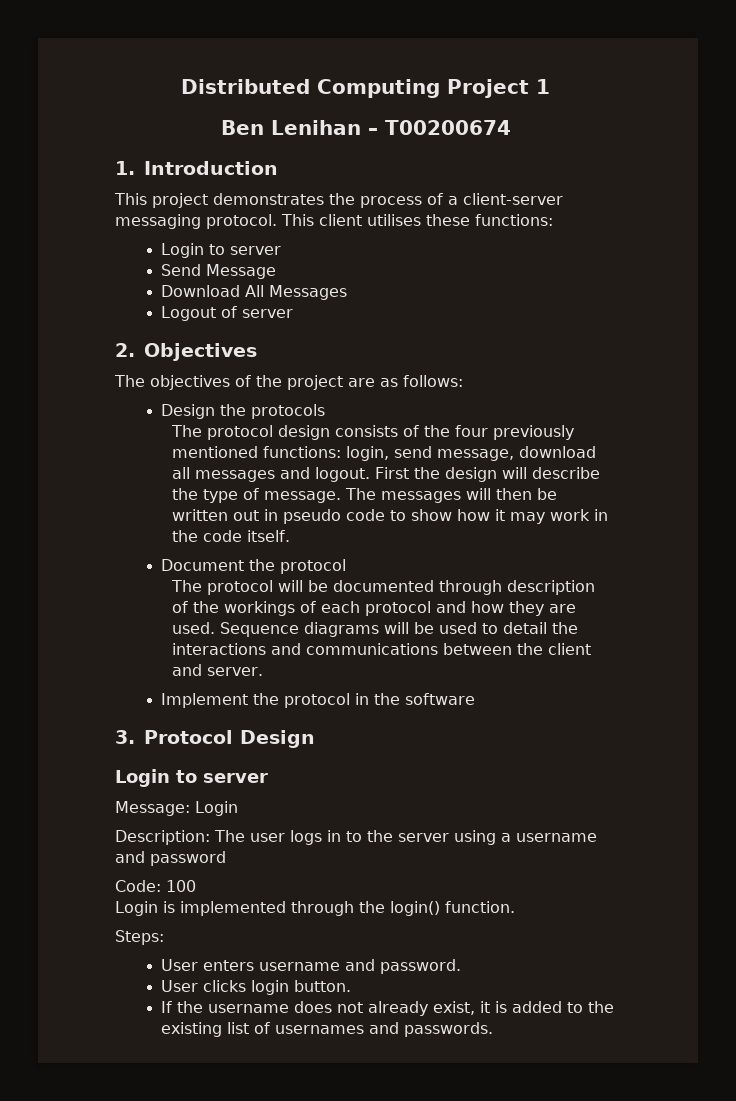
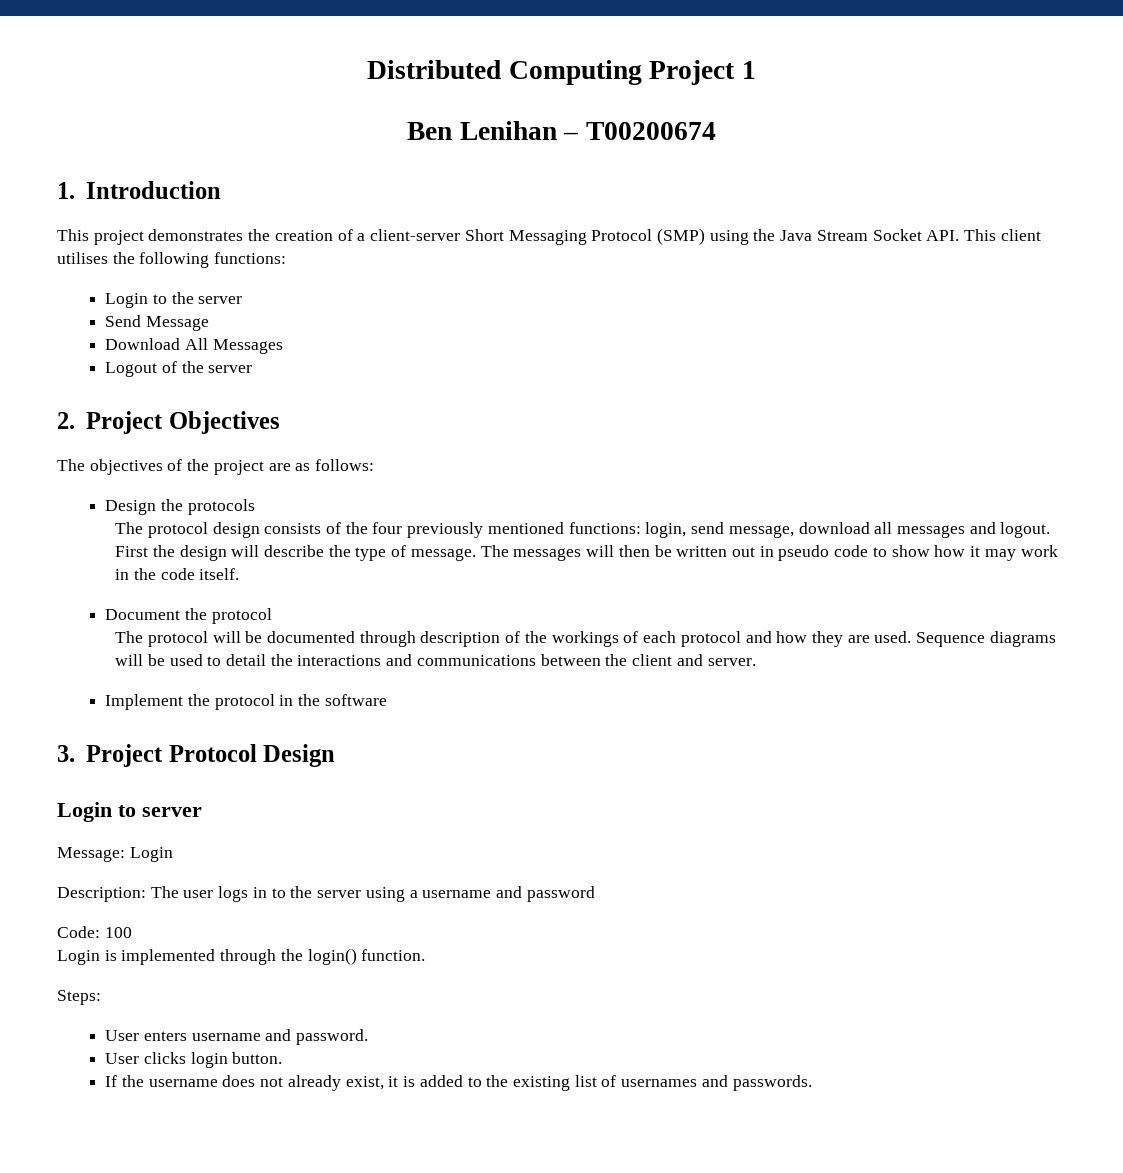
[360,196,422,208] process -> [274,230,333,241] creation
[115,214,277,229] messaging protocol. -> [464,228,960,245] Short Messaging Protocol (SMP) using the Java Stream Socket API.
[426,214,470,226] these -> [112,252,210,268] the following
(226, 249) none -> [171,292,194,304] the
(238, 312) none -> [181,361,204,373] the
(135, 350) none -> [86,411,164,434] Project
(135, 737) none -> [86,744,164,767] Project

